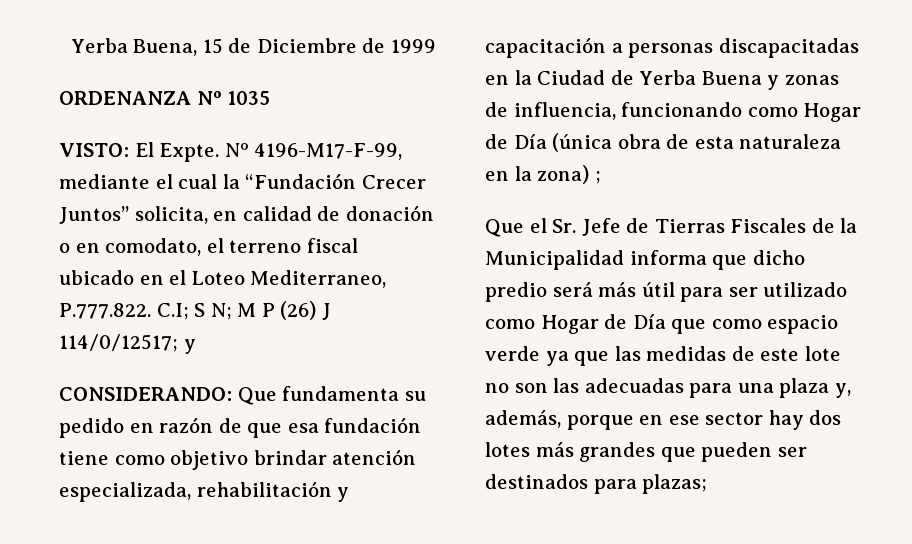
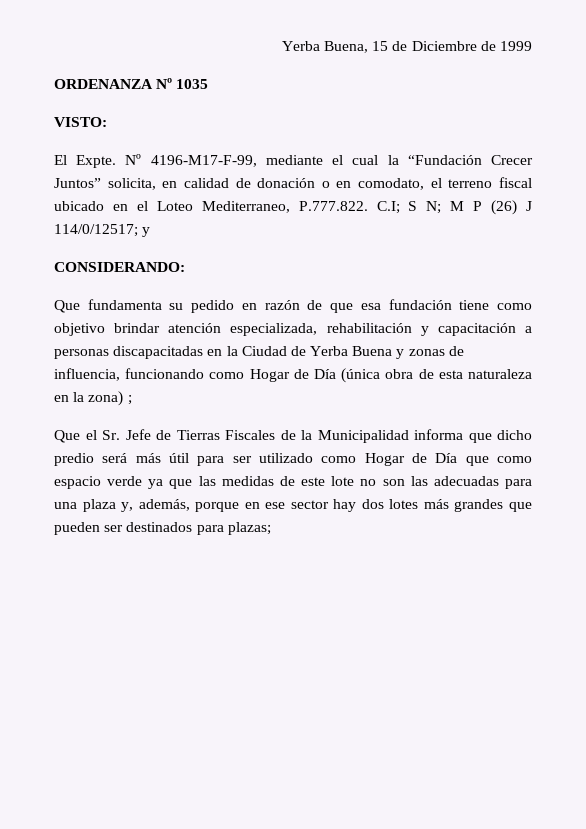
(129, 150) none -> (107, 122) //
(232, 394) none -> (185, 267) //

